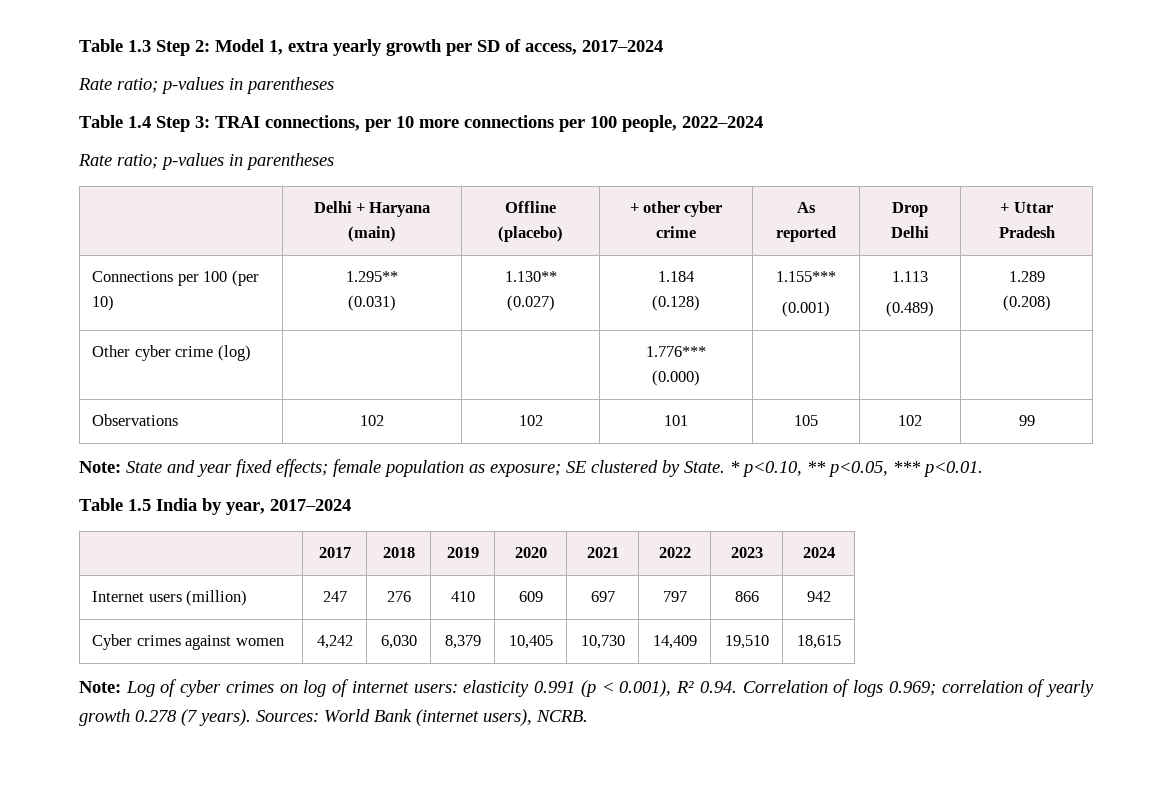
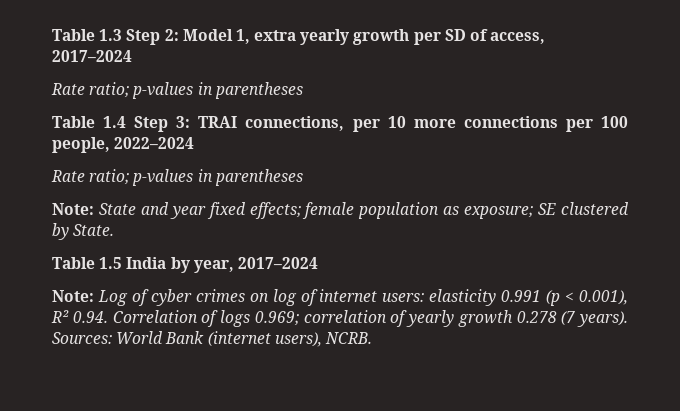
[313,201,431,217] [348,226,396,242] [505,201,556,213] [498,226,563,242] [629,201,723,217] [656,226,696,238] [797,202,816,213] [776,226,836,242] [892,202,928,217] [891,226,929,238] [1000,202,1053,213] [998,226,1055,238] [92,270,259,286] [92,295,115,311] [346,271,398,282] [348,295,396,311] [504,271,557,282] [506,295,555,311] [658,271,694,282] [652,295,700,311] [776,271,836,282] [782,301,830,317] [892,271,928,282] [886,301,934,317] [1008,271,1045,282] [1002,295,1051,311] [92,345,251,361] [646,346,706,357] [652,370,700,386] [92,414,179,426] [360,415,384,426] [518,415,543,426] [664,415,688,426] [794,415,818,426] [898,415,922,426] [1018,415,1035,426] // | Delhi + Haryana (main) | Offline (placebo) | + other cyber crime | As reported | Drop Delhi | + Uttar Pradesh // Connections per 100 (per 10) | 1.295** // (0.031) | 1.130** // (0.027) | 1.184 // (0.128) | 1.155*** // (0.001) | 1.113 // (0.489) | 1.289 // (0.208) // Other cyber crime (log) | | | 1.776*** // (0.000) | | | // Observations | 102 | 102 | 101 | 105 | 102 | 99 -> (303, 177) none
[730,461,983,477] * p<0.10, ** p<0.05, *** p<0.01. -> (115, 230) none
[318,547,351,558] [382,547,415,558] [446,547,479,558] [514,547,547,558] [586,547,619,558] [658,547,691,558] [730,547,763,558] [802,547,835,558] [92,590,248,606] [322,591,347,602] [386,591,411,602] [450,591,475,602] [518,591,543,602] [590,591,615,602] [662,591,687,602] [734,591,759,602] [806,591,831,602] [92,634,284,650] [316,635,353,649] [380,635,417,649] [444,635,481,649] [508,635,553,649] [580,635,625,649] [652,635,697,649] [724,635,769,649] [796,635,841,649] // | 2017 | 2018 | 2019 | 2020 | 2021 | 2022 | 2023 | 2024 // Internet users (million) | 247 | 276 | 410 | 609 | 697 | 797 | 866 | 942 // Cyber crimes against women | 4,242 | 6,030 | 8,379 | 10,405 | 10,730 | 14,409 | 19,510 | 18,615 -> (318, 263) none

